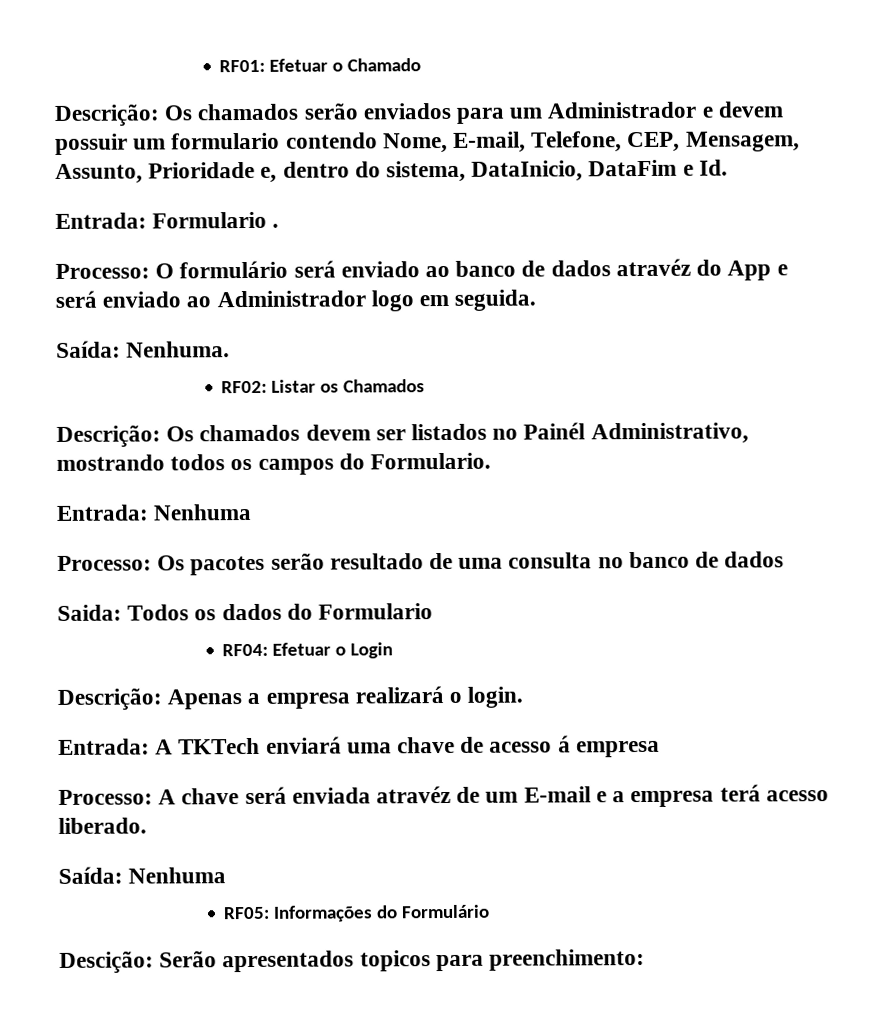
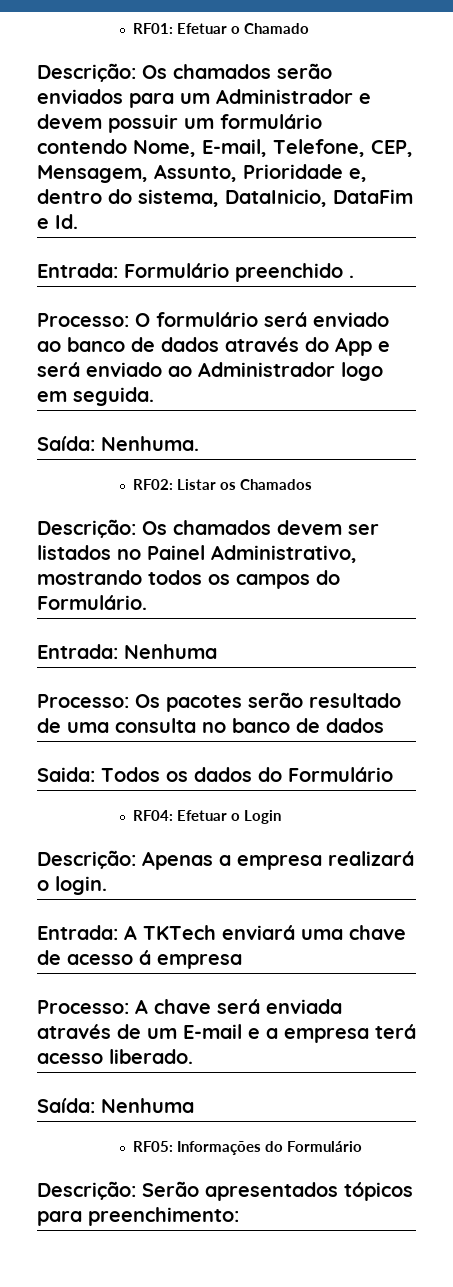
[171,132,281,150] formulario -> [220,114,322,129] formulário
[152,211,268,229] Formulario -> [124,263,343,282] Formulário preenchido
[615,258,691,277] atravéz -> [225,337,299,352] através
[523,422,586,440] Painél -> [147,545,205,560] Painel
[370,452,492,470] Formulario. -> [37,595,147,610] Formulário.
[318,603,434,620] Formulario -> [288,767,393,782] Formulário
[376,785,452,804] atravéz -> [37,1024,111,1039] através
[59,951,154,974] Descição: -> [37,1181,136,1200] Descrição:
[359,950,431,972] topicos -> [344,1182,413,1201] tópicos

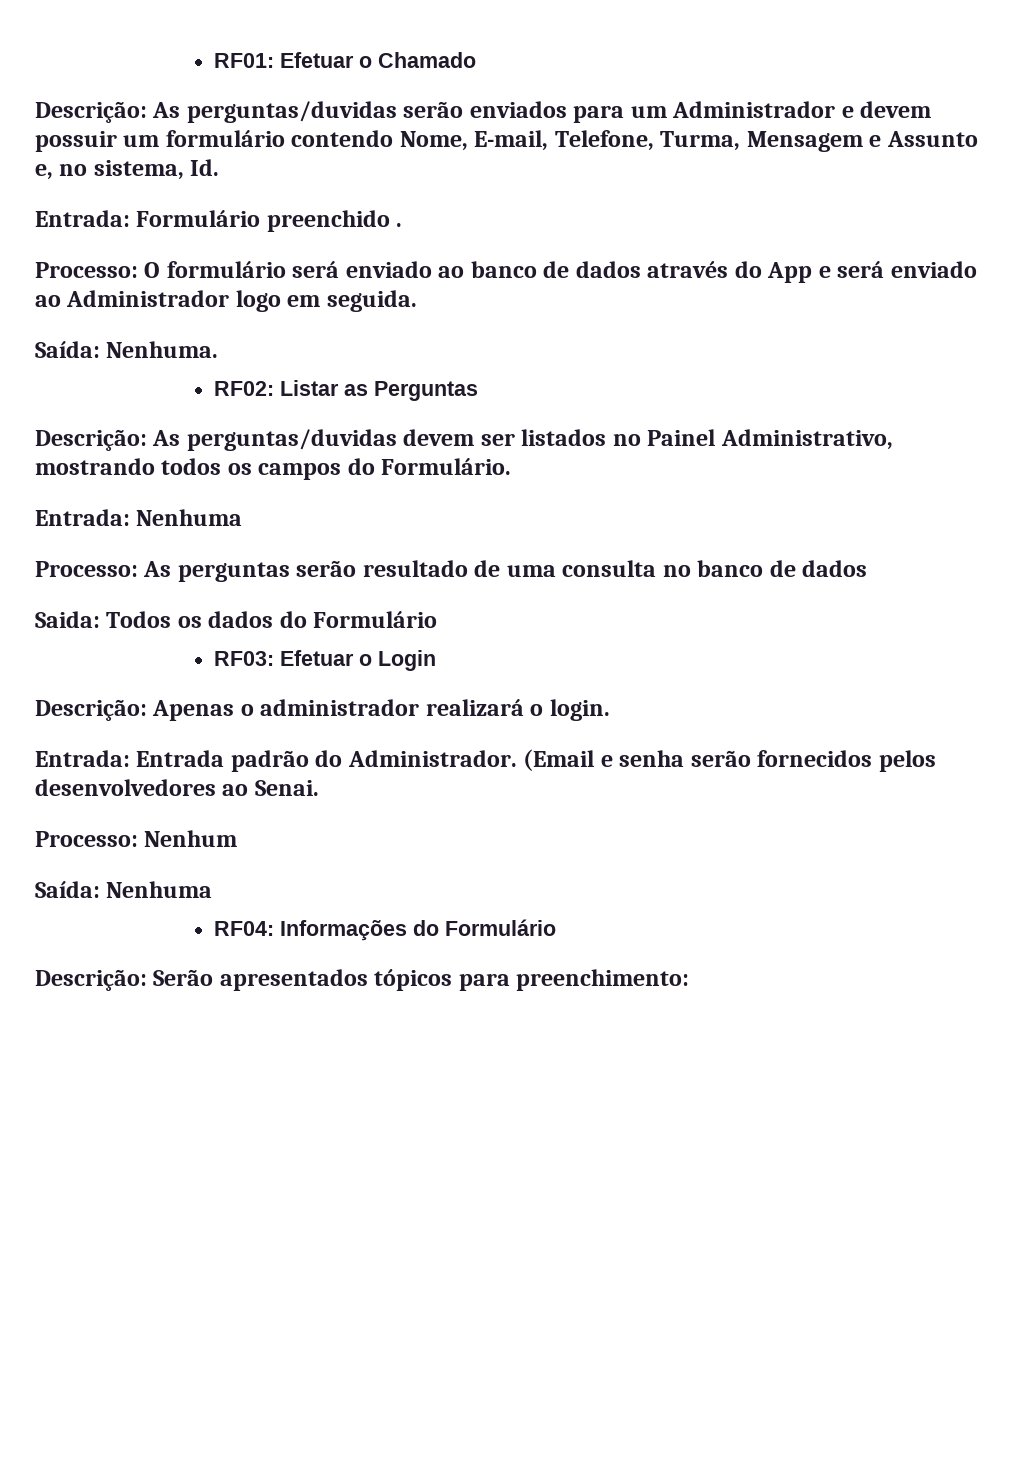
[142,64,271,79] Os chamados -> [152,101,397,123] As perguntas/duvidas
[371,140,413,157] [37,164,367,183] [37,189,413,207] [37,218,49,229] CEP, Mensagem, Assunto, Prioridade e, dentro do sistema, DataInicio, DataFim e -> [660,131,978,152] [35,160,184,180] Turma, Mensagem e Assunto e, no sistema,
[219,479,312,490] [37,519,271,538] os Chamados // Descrição: Os chamados -> [344,381,479,401] [35,429,397,451] as Perguntas // Descrição: As perguntas/duvidas
[135,694,242,712] Os pacotes -> [143,561,290,582] As perguntas
[132,810,173,821] RF04: -> [214,651,275,666] RF03:
[219,855,322,870] a empresa -> [240,699,420,716] o administrador
[124,925,406,940] [37,950,242,969] [37,999,342,1014] [37,1024,416,1043] [37,1049,193,1064] A TKTech enviará uma chave de acesso á empresa // Processo: A chave será enviada através de um E-mail e a empresa terá acesso liberado. -> [136,749,936,772] [35,779,319,796] [35,830,238,847] Entrada padrão do Administrador. (Email e senha serão fornecidos pelos desenvolvedores ao Senai. // Processo: Nenhum
[132,1141,173,1152] RF05: -> [214,921,275,936] RF04:

